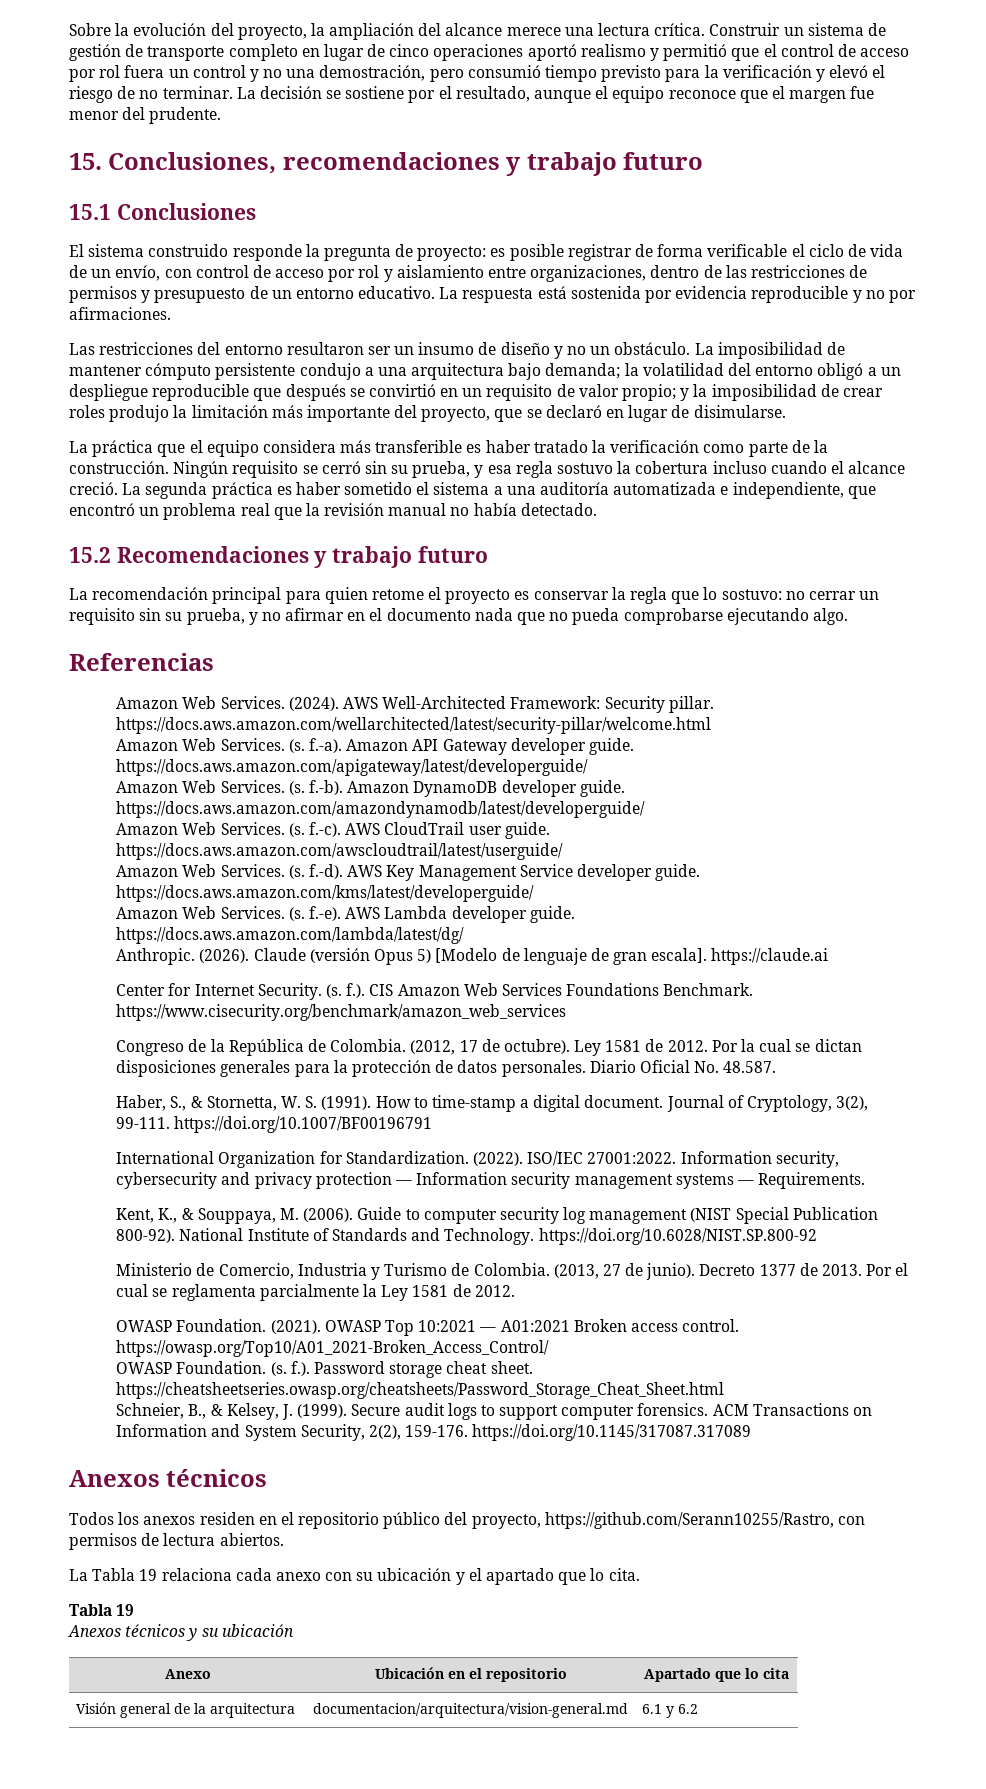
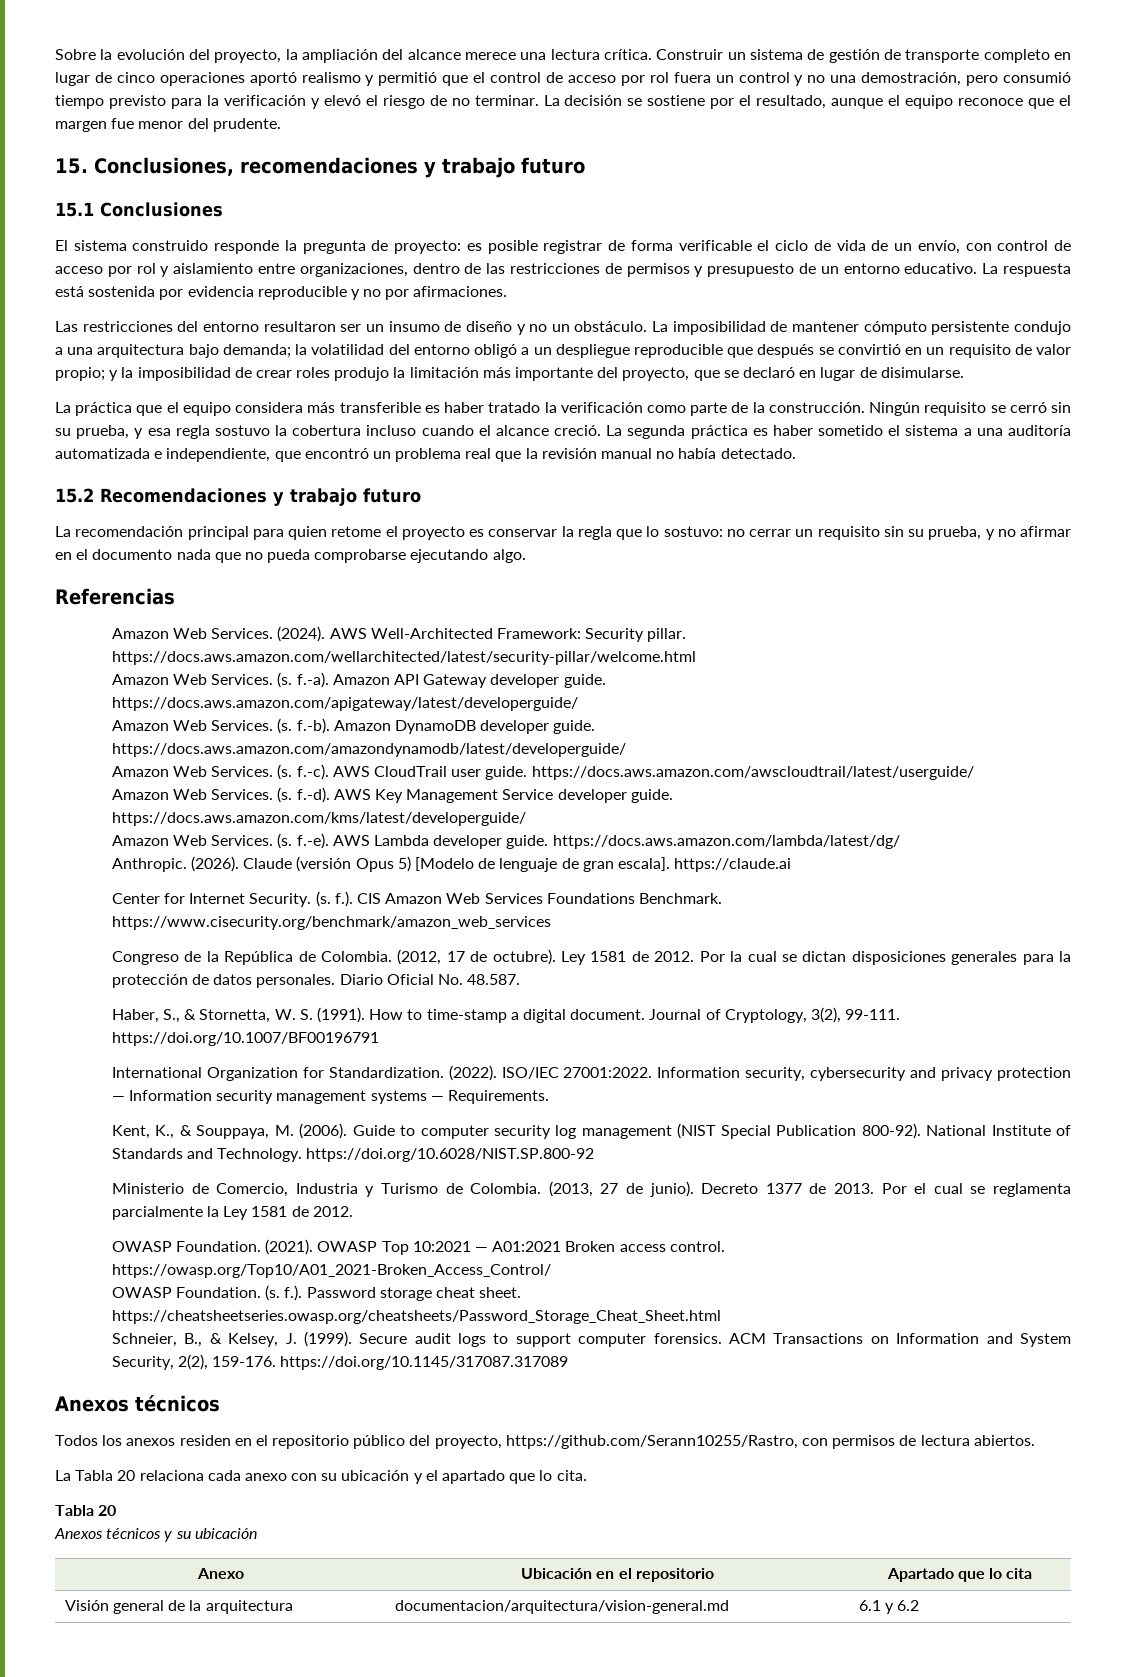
[139,1569,158,1581] 19 -> [117,1470,136,1481] 20
[116,1604,135,1616] 19 -> [98,1505,117,1516] 20

